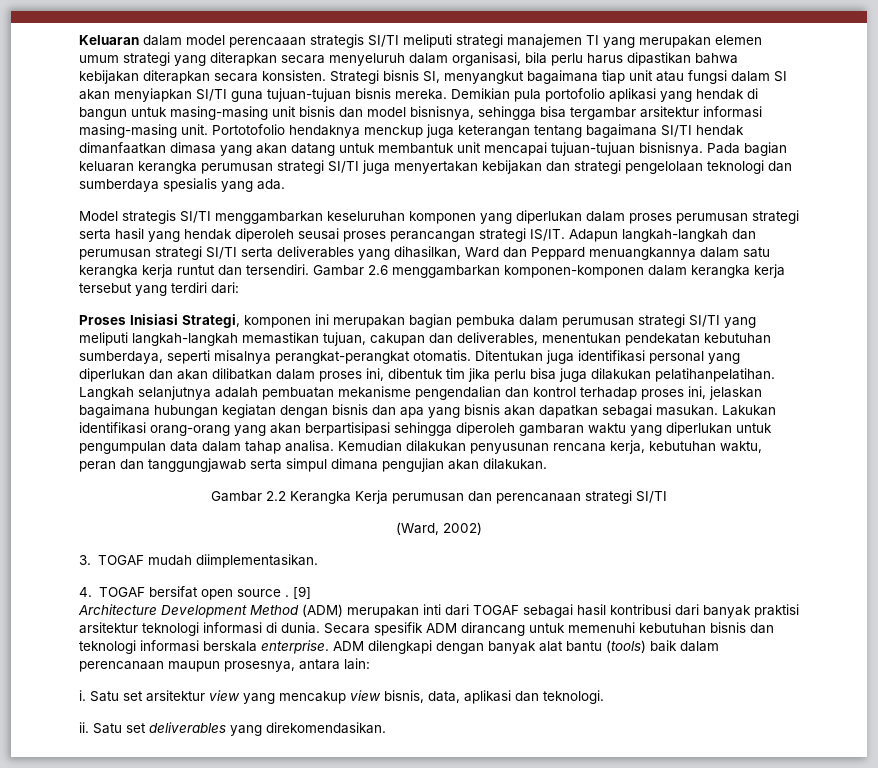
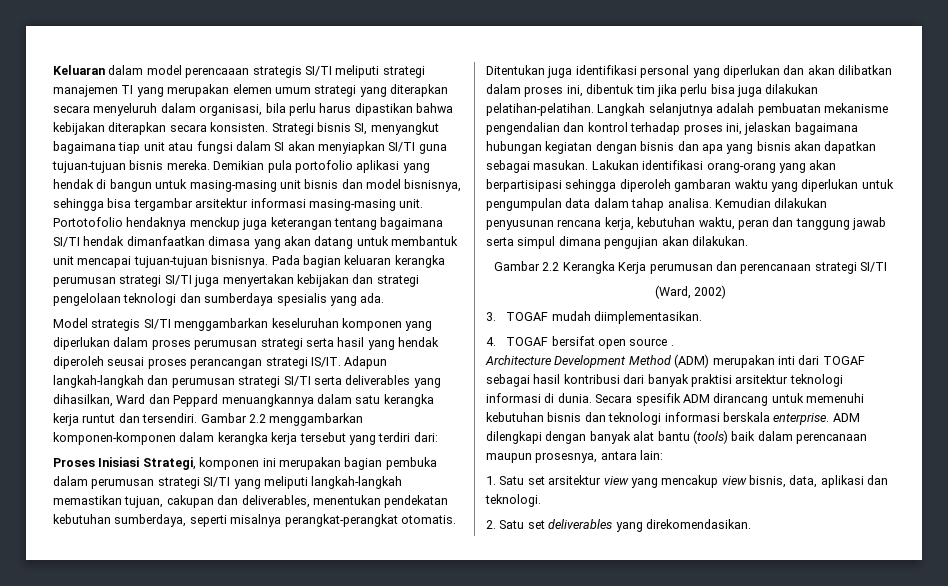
[368,265,388,275] 2.6 -> [248,414,266,423] 2.2
[655,368,775,382] pelatihanpelatihan. -> [486,103,594,116] pelatihan-pelatihan.
[148,458,246,472] tanggungjawab -> [795,217,886,230] tanggung jawab
[292,586,311,599] [9] -> (674, 345) none
[79,690,86,701] i. -> [486,476,496,485] 1.
[79,722,89,733] ii. -> [486,520,496,529] 2.

